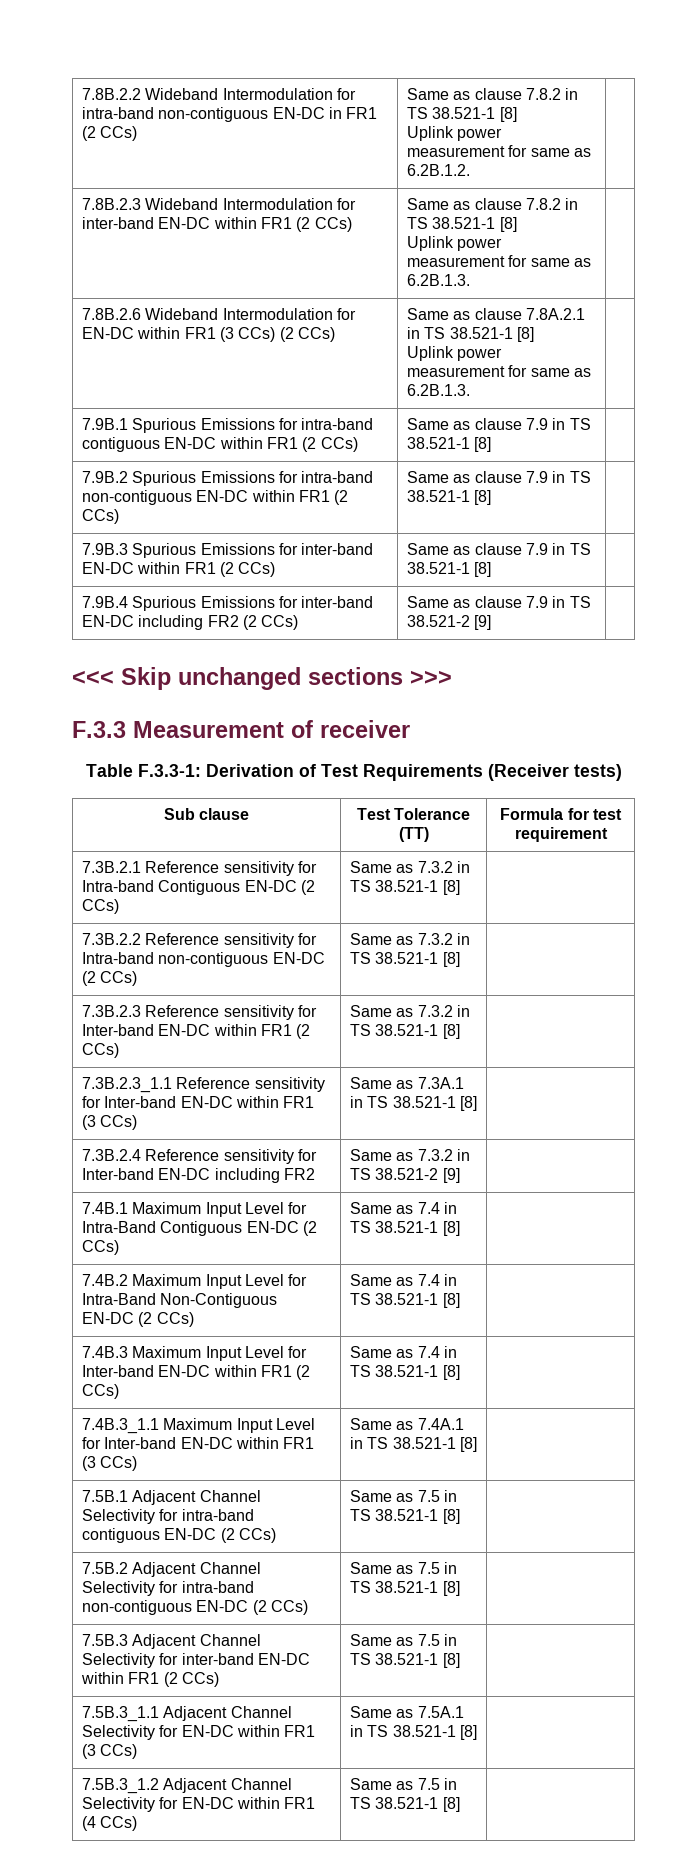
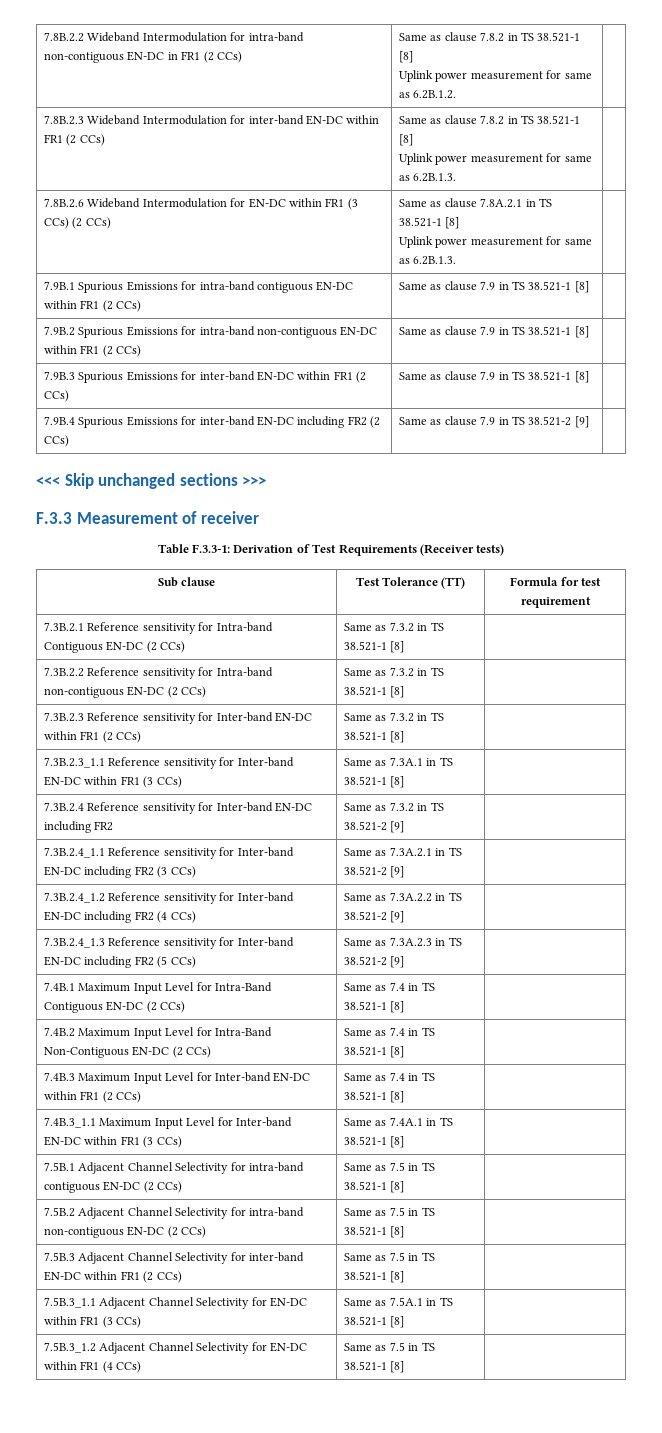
(460, 1175) none -> [44,847,294,859] [44,866,196,878] [344,847,462,857] [344,866,405,878] [44,892,294,904] [44,911,196,923] [344,892,462,902] [344,911,405,923] [44,937,294,949] [44,956,196,968] [344,937,462,947] [344,956,405,968] // 7.3B.2.4_1.1 Reference sensitivity for Inter-band EN-DC including FR2 (3 CCs) | Same as 7.3A.2.1 in TS 38.521-2 [9] | // 7.3B.2.4_1.2 Reference sensitivity for Inter-band EN-DC including FR2 (4 CCs) | Same as 7.3A.2.2 in TS 38.521-2 [9] | // 7.3B.2.4_1.3 Reference sensitivity for Inter-band EN-DC including FR2 (5 CCs) | Same as 7.3A.2.3 in TS 38.521-2 [9] |

